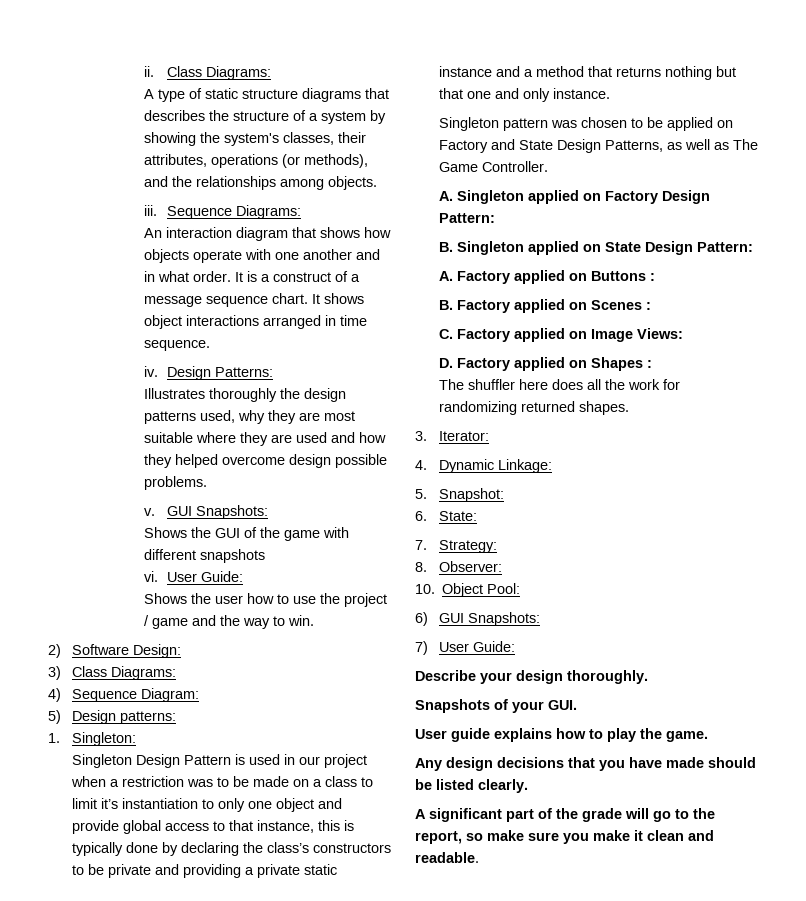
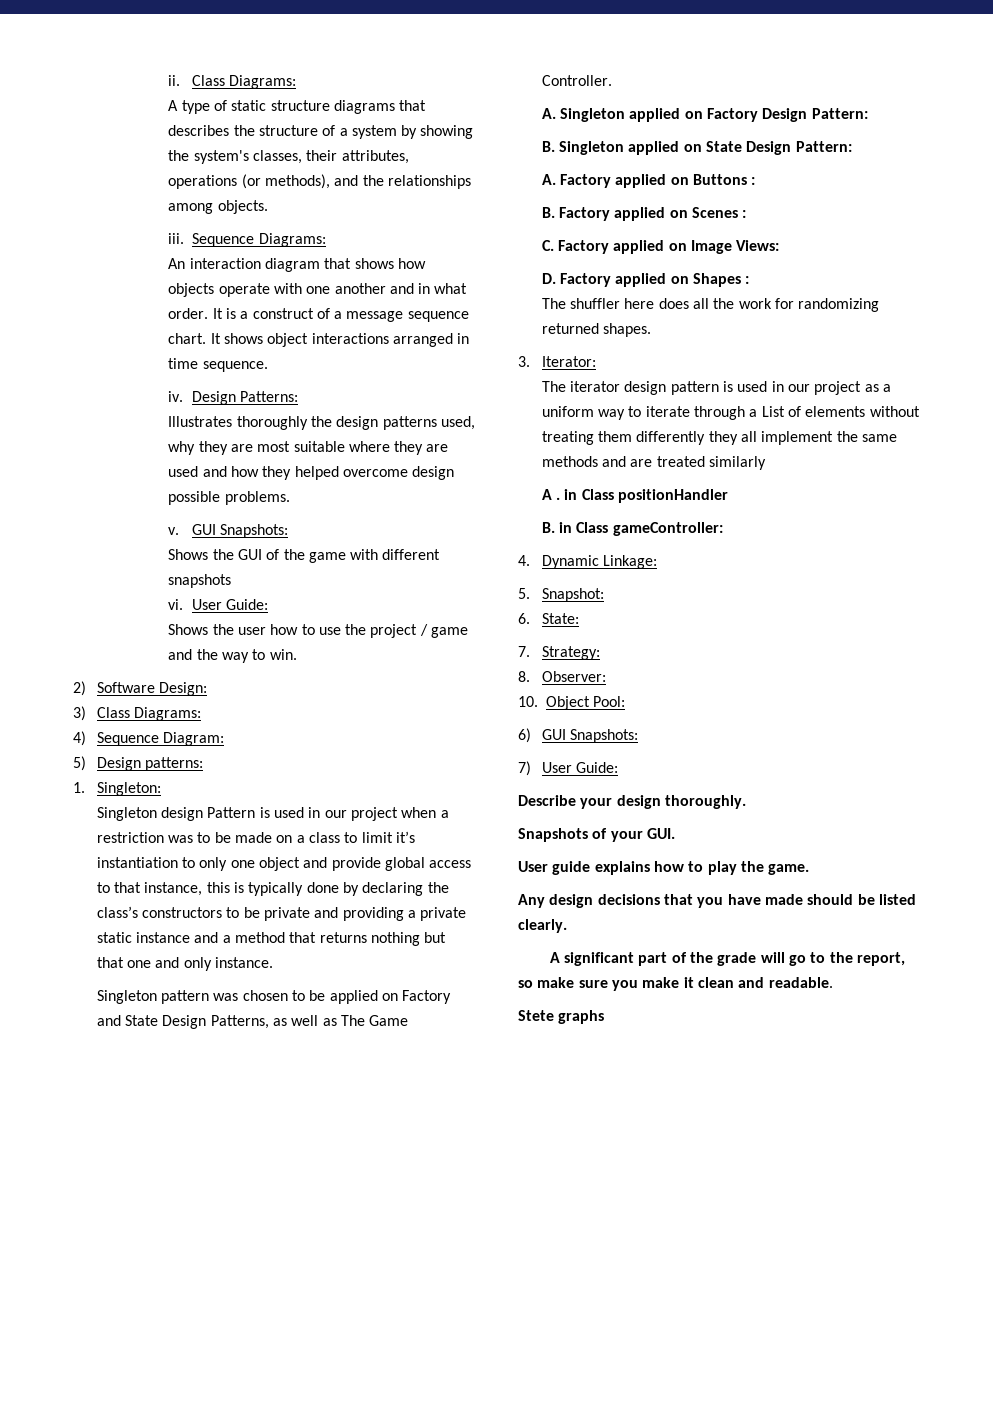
[135,754,180,768] Design -> [161,807,204,821] design
(489, 436) none -> [541,381,892,395] [541,406,920,420] [541,431,898,445] [541,456,767,470] [541,489,729,503] [541,522,723,536] // The iterator design pattern is used in our project as a uniform way to iterate through a List of elements without treating them differently they all implement the same methods and are treated similarly // A . in Class positionHandler // B. in Class gameController:
(479, 857) none -> [518,1010,605,1024] // Stete graphs

